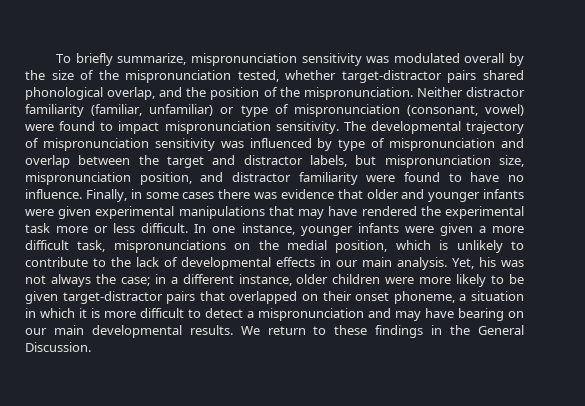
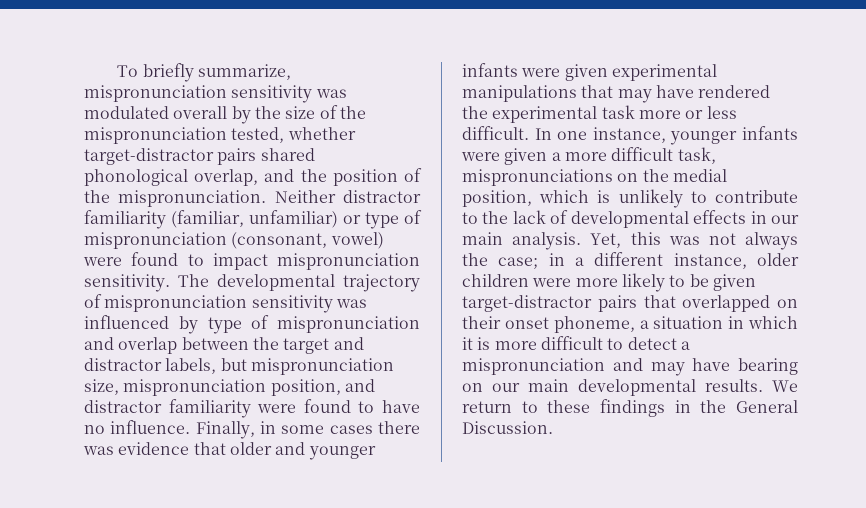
[479,257,496,267] his -> [630,232,661,245] this

